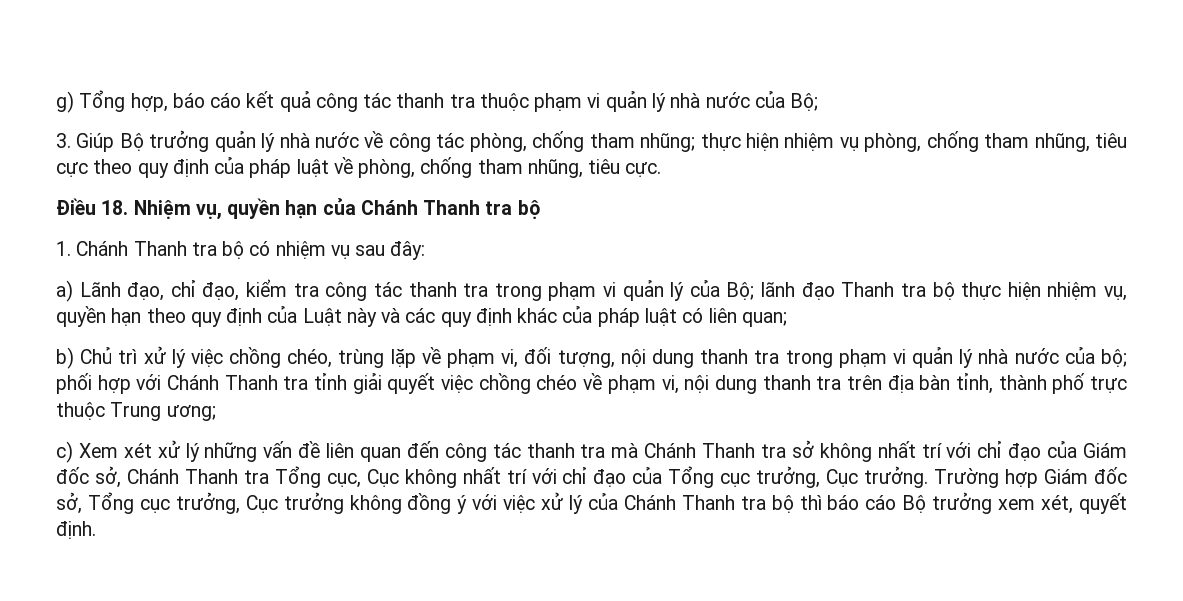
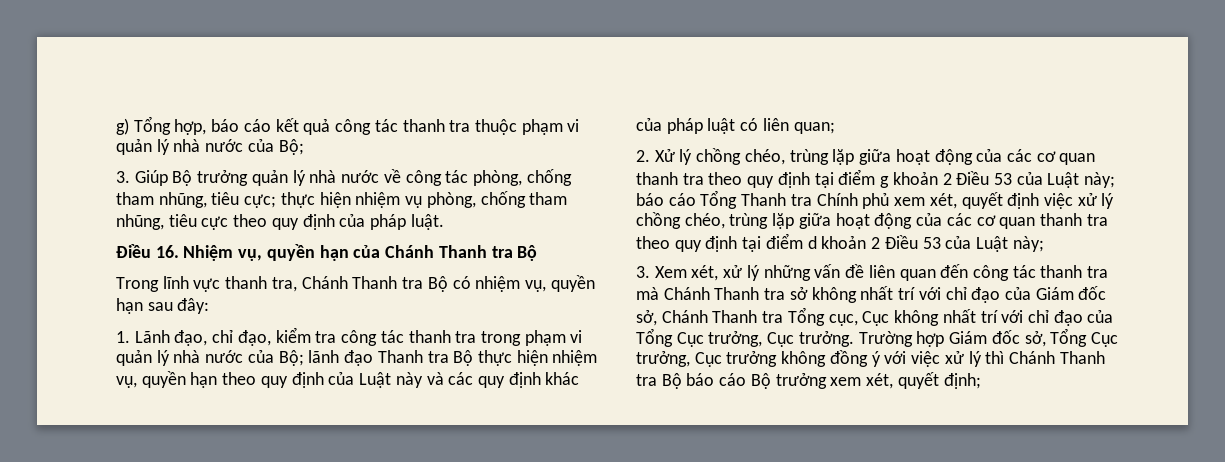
[640,133,696,152] nhũng; -> [158,192,277,208] nhũng, tiêu cực;
[296,157,662,178] [56,198,129,215] luật về phòng, chống tham nhũng, tiêu cực. // Điều 18. -> [410,214,444,230] [116,244,179,258] luật. // Điều 16.
[517,200,540,219] [56,241,245,259] bộ // 1. Chánh Thanh tra bộ -> [517,245,538,261] [116,276,448,292] Bộ // Trong lĩnh vực thanh tra, Chánh Thanh tra Bộ
[330,245,350,259] vụ -> [524,275,595,292] [116,298,143,314] vụ, quyền hạn
[56,280,73,302] a) -> [116,331,130,343] 1.
(685, 291) none -> [173,350,244,363] nhà nước
[932,282,955,300] bộ -> [453,350,474,366] Bộ
[56,346,1128,369] [56,373,1127,394] [56,402,216,421] [56,441,152,463] b) Chủ trì xử lý việc chồng chéo, trùng lặp về phạm vi, đối tượng, nội dung thanh tra trong phạm vi quản lý nhà nước của bộ; phối hợp với Chánh Thanh tra tỉnh giải quyết việc chồng chéo về phạm vi, nội dung thanh tra trên địa bàn tỉnh, thành phố trực thuộc Trung ương; // c) Xem xét -> [636,148,1096,165] [636,169,1116,188] [636,190,1115,209] [636,212,1108,229] [636,233,1044,252] [636,265,719,281] 2. Xử lý chồng chéo, trùng lặp giữa hoạt động của các cơ quan thanh tra theo quy định tại điểm g khoản 2 Điều 53 của Luật này; báo cáo Tổng Thanh tra Chính phủ xem xét, quyết định việc xử lý chồng chéo, trùng lặp giữa hoạt động của các cơ quan thanh tra theo quy định tại điểm d khoản 2 Điều 53 của Luật này; // 3. Xem xét,
[720,473,751,487] cục -> [676,332,704,347] Cục
[139,499,170,513] cục -> [1090,332,1118,347] Cục
[587,493,822,513] của Chánh Thanh tra bộ thì -> [985,351,1105,364] [636,373,682,389] thì Chánh Thanh tra Bộ
[56,521,96,539] định. -> [943,373,981,389] định;

